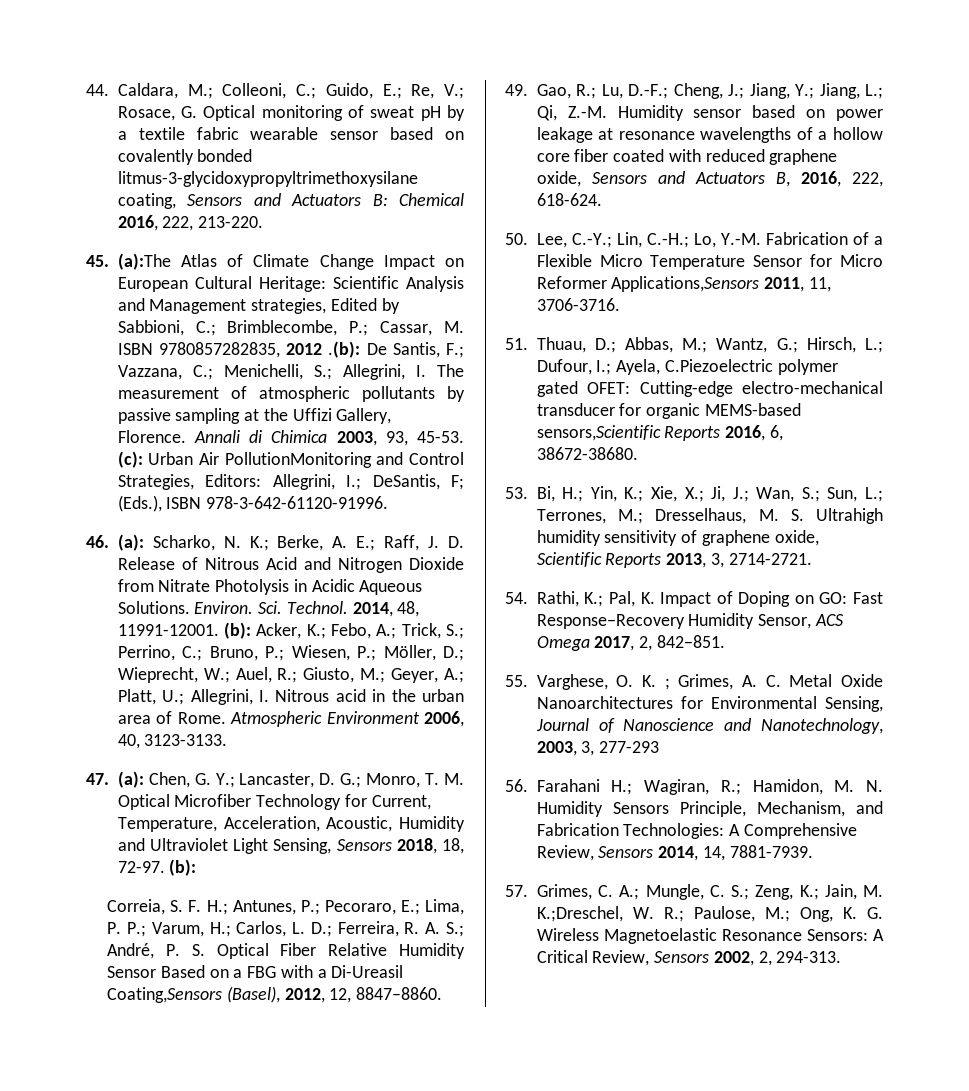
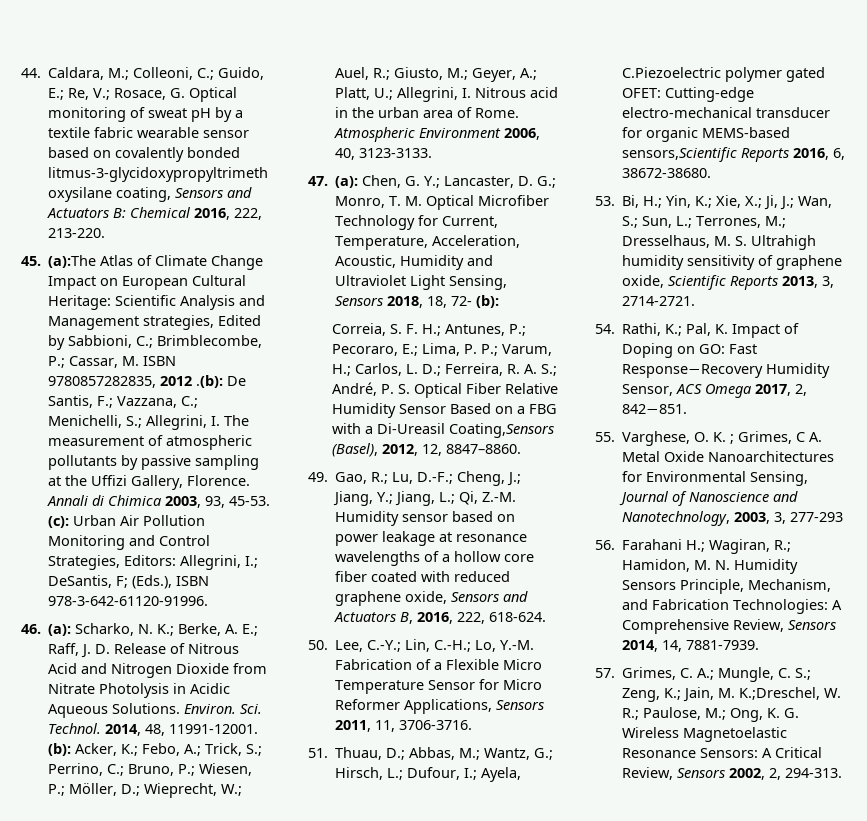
[224,452,372,468] PollutionMonitoring -> [143,515,206,526] [48,535,126,550] Pollution Monitoring
[117,861,165,873] 72-97. -> [451,296,473,306] 72-
[611,276,760,292] Applications,Sensors -> [404,699,545,714] Applications, Sensors
[742,675,781,687] A. C. -> [796,432,823,442] C A.

